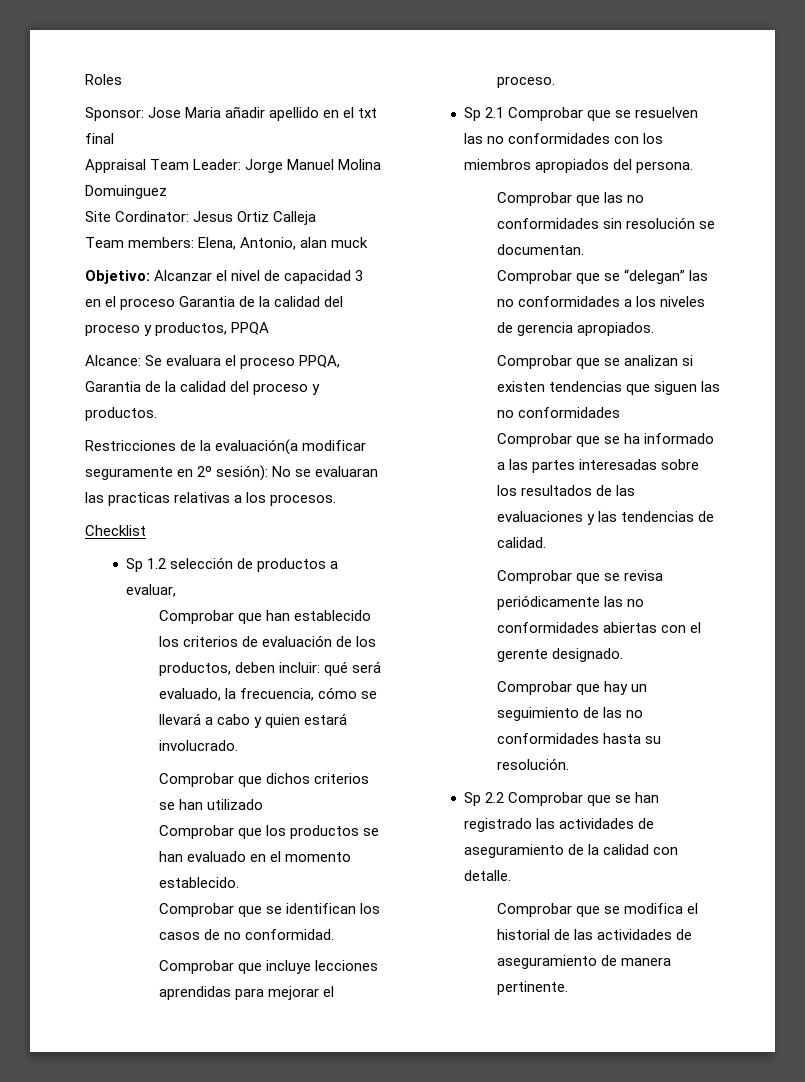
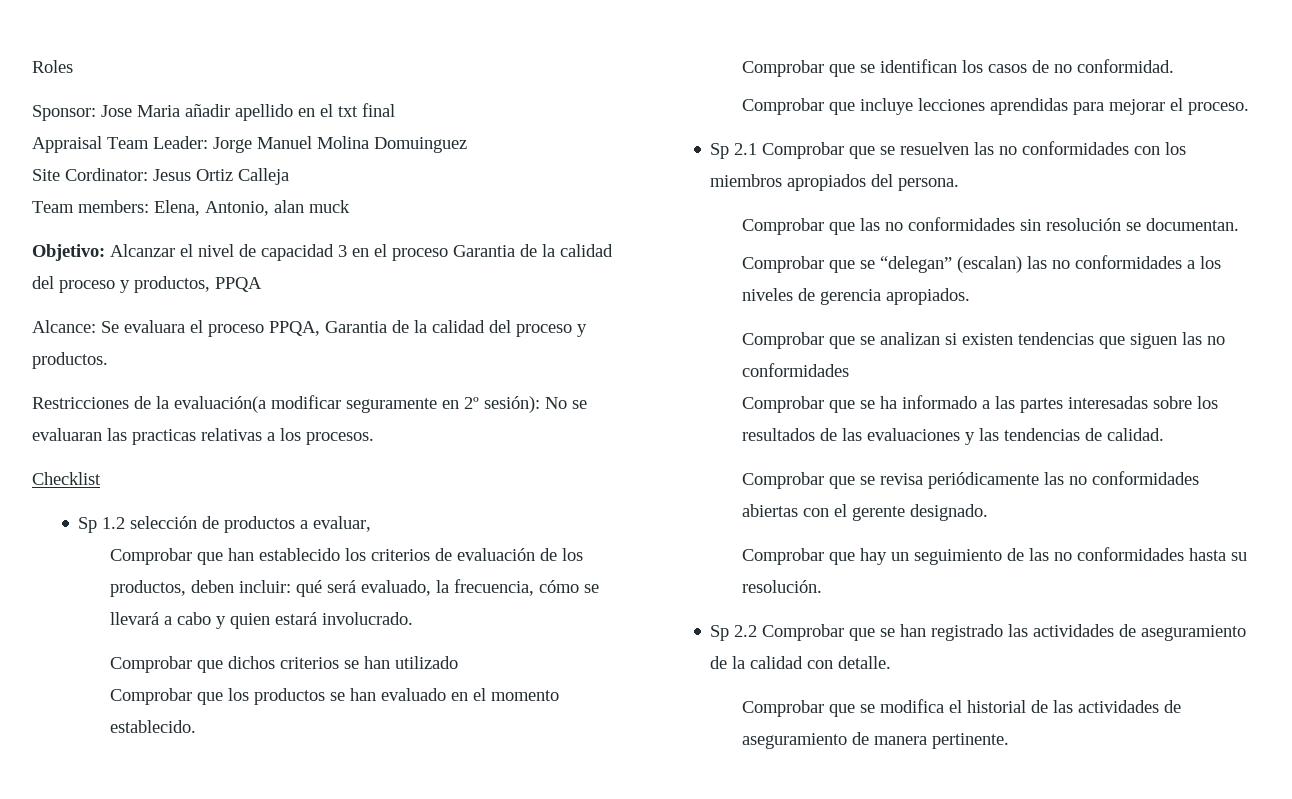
(685, 276) none -> [957,256,1023,273] (escalan)

